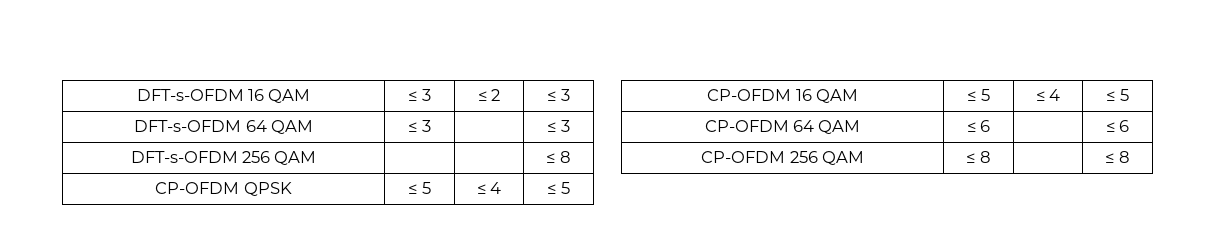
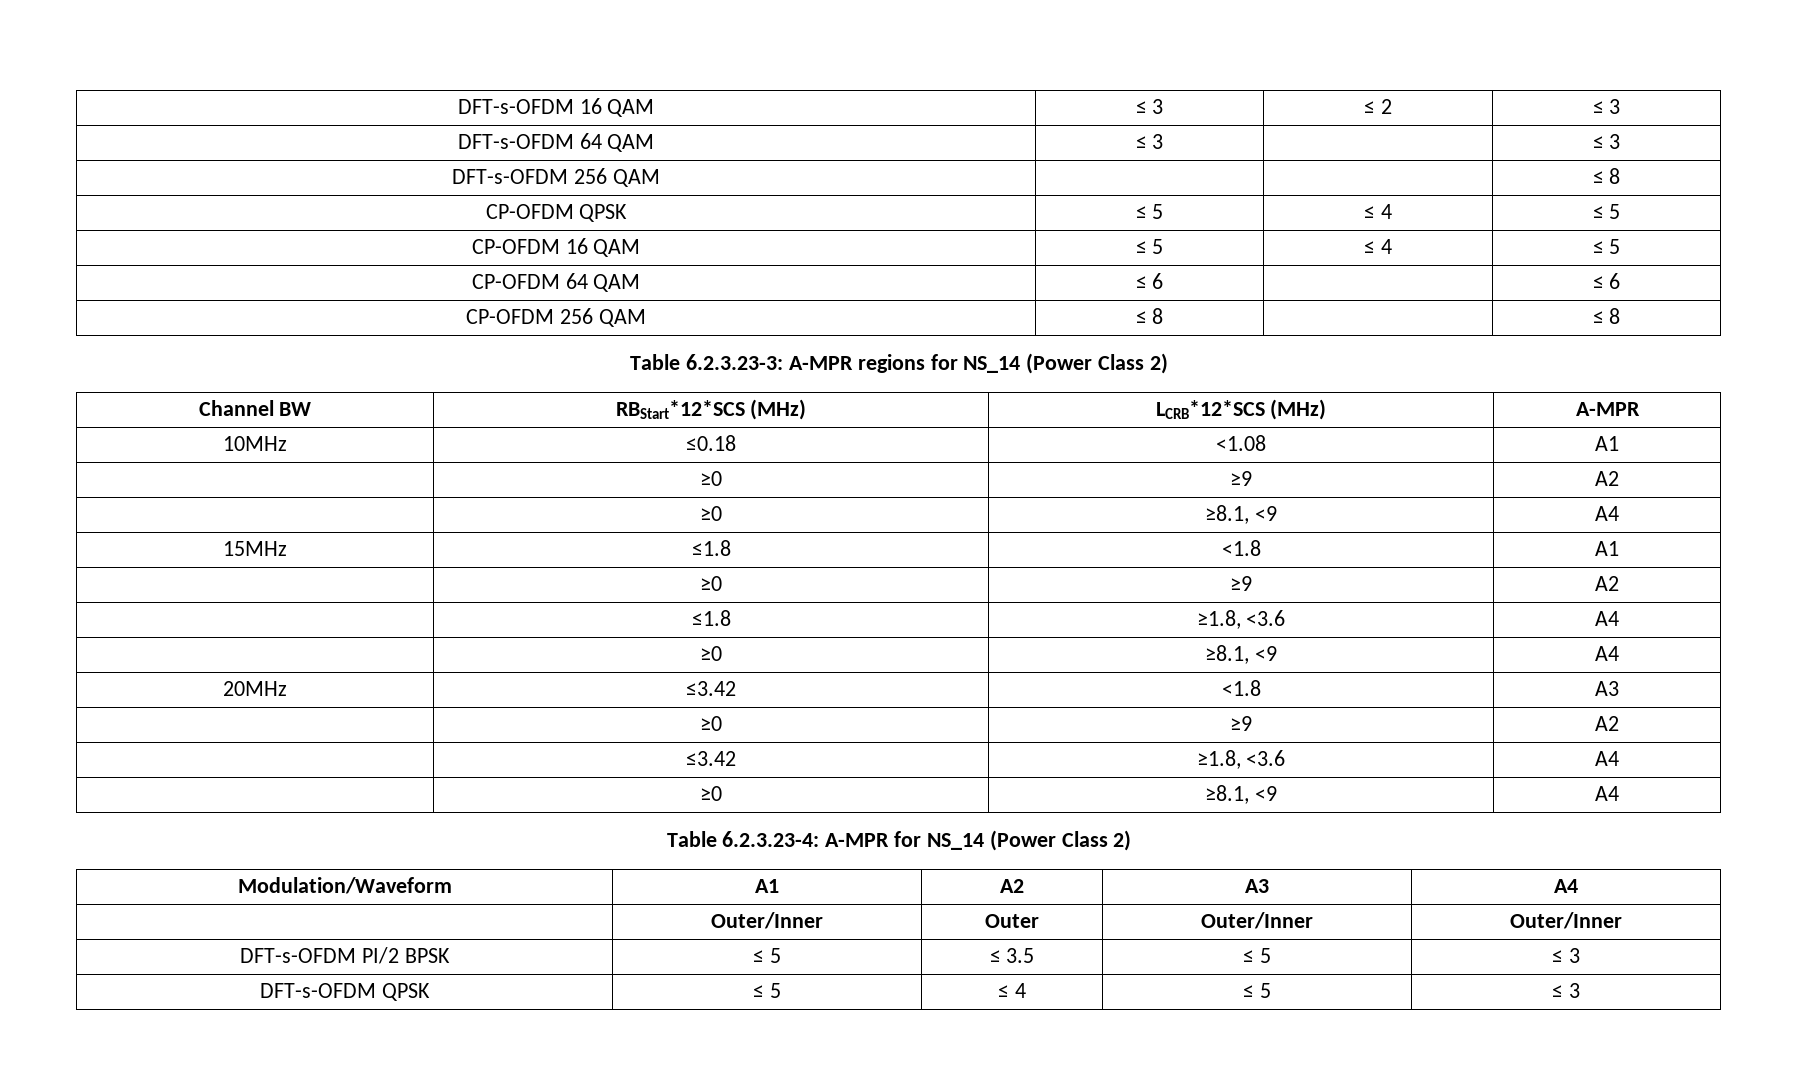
(1130, 157) none -> [630,353,1168,374] [198,400,312,416] [615,399,807,420] [1155,399,1327,420] [1575,402,1640,416] [223,436,287,451] [686,435,736,451] [1216,435,1266,451] [1595,436,1619,451] [700,471,722,486] [1230,471,1252,486] [1595,471,1619,486] [700,506,722,521] [1205,505,1277,524] [1595,506,1619,521] [223,541,287,556] [691,540,731,556] [1221,540,1261,556] [1595,541,1619,556] [700,576,722,591] [1230,576,1252,591] [1595,576,1619,591] [691,610,731,626] [1196,610,1286,629] [1595,611,1619,626] [700,646,722,661] [1205,645,1277,664] [1595,646,1619,661] [223,681,287,696] [686,681,736,696] [1221,680,1261,696] [1595,681,1619,696] [700,716,722,731] [1230,716,1252,731] [1595,716,1619,731] [686,751,736,766] [1196,750,1286,769] [1595,751,1619,766] [700,786,722,801] [1205,785,1277,804] [1595,786,1619,801] [666,830,1132,851] [237,877,452,894] [755,879,779,893] [1000,879,1024,893] [1245,879,1269,893] [1554,879,1578,893] [711,912,823,929] [985,914,1039,928] [1201,912,1313,929] [1510,912,1622,929] [240,947,450,964] [753,948,781,963] [989,948,1035,963] [1243,948,1271,963] [1552,948,1580,963] [260,983,430,1001] [753,983,781,998] [998,983,1026,998] [1243,983,1271,998] [1552,983,1580,998] // Table 6.2.3.23-3: A-MPR regions for NS_14 (Power Class 2) // Channel BW | RBStart*12*SCS (MHz) | LCRB*12*SCS (MHz) | A-MPR // 10MHz | ≤0.18 | <1.08 | A1 // | ≥0 | ≥9 | A2 // | ≥0 | ≥8.1, <9 | A4 // 15MHz | ≤1.8 | <1.8 | A1 // | ≥0 | ≥9 | A2 // | ≤1.8 | ≥1.8, <3.6 | A4 // | ≥0 | ≥8.1, <9 | A4 // 20MHz | ≤3.42 | <1.8 | A3 // | ≥0 | ≥9 | A2 // | ≤3.42 | ≥1.8, <3.6 | A4 // | ≥0 | ≥8.1, <9 | A4 // Table 6.2.3.23-4: A-MPR for NS_14 (Power Class 2) // Modulation/Waveform | A1 | A2 | A3 | A4 // | Outer/Inner | Outer | Outer/Inner | Outer/Inner // DFT-s-OFDM PI/2 BPSK | ≤ 5 | ≤ 3.5 | ≤ 5 | ≤ 3 // DFT-s-OFDM QPSK | ≤ 5 | ≤ 4 | ≤ 5 | ≤ 3

